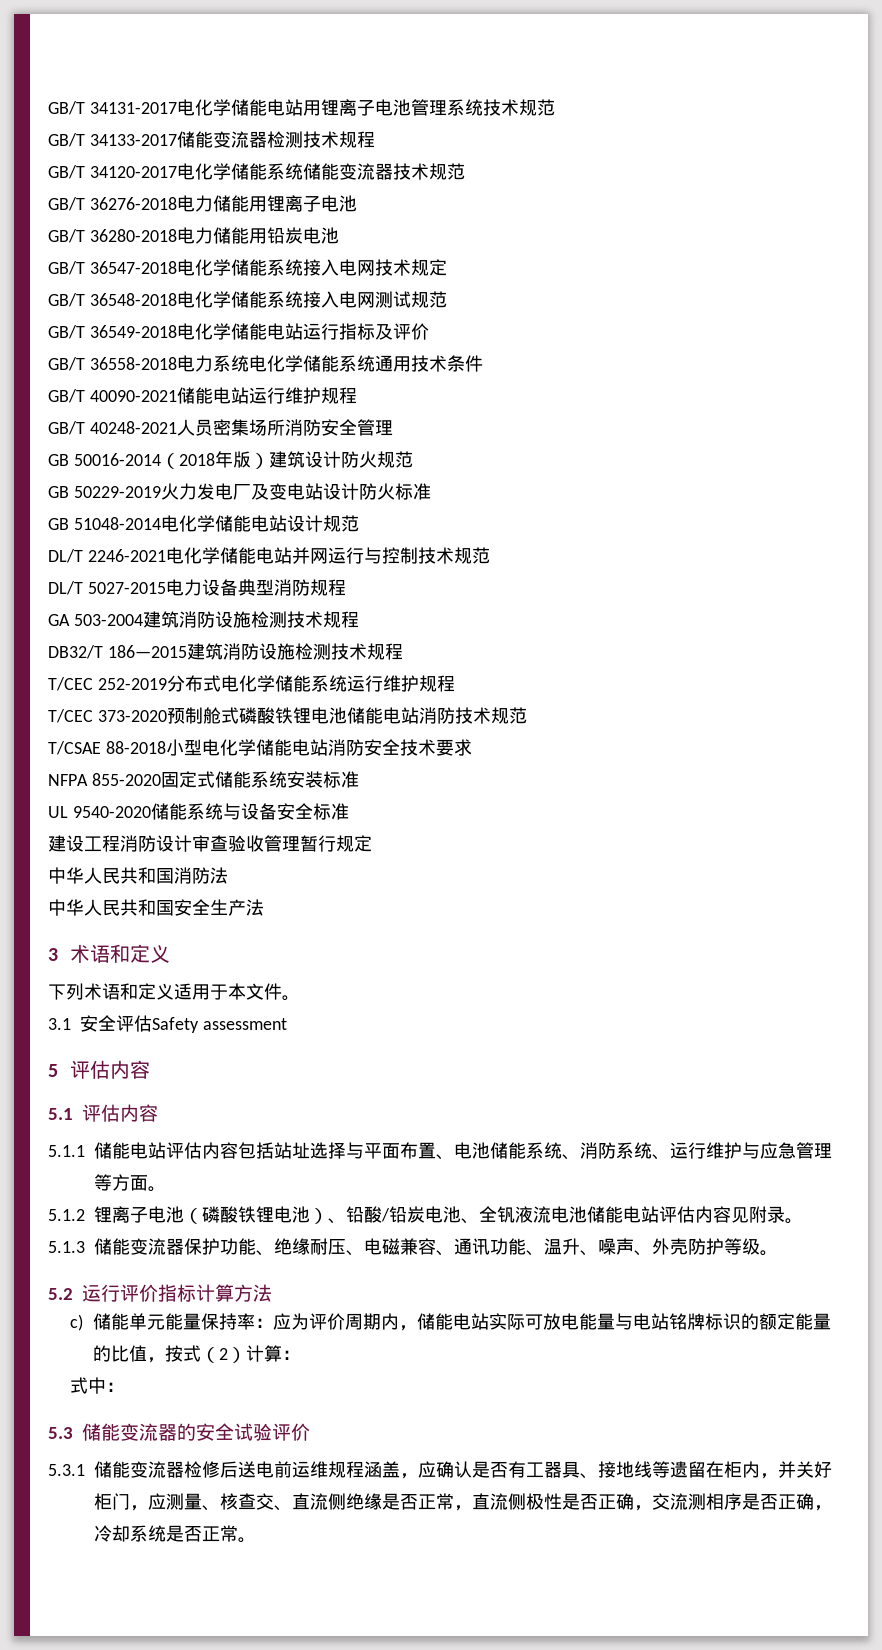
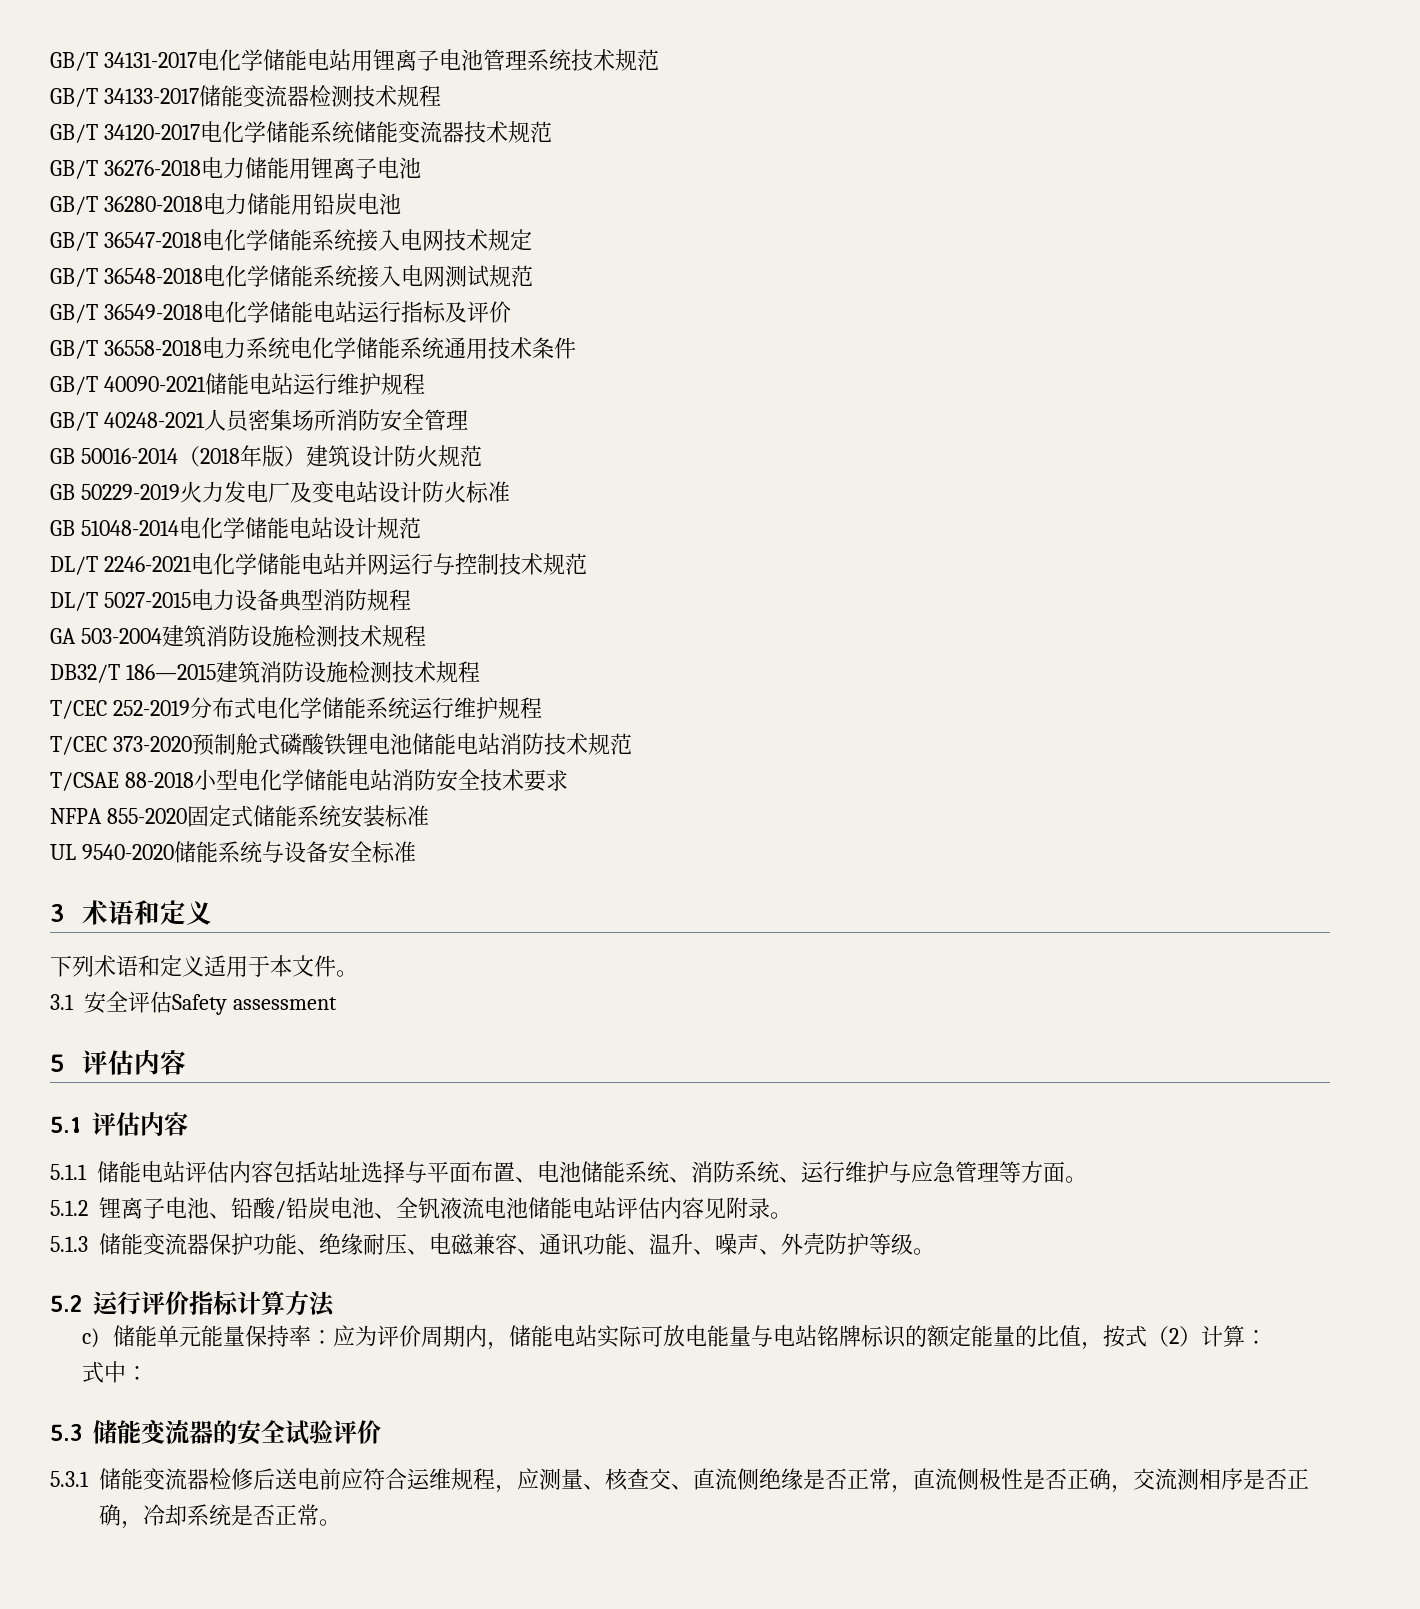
[48,835,372,852] [48,867,228,884] [48,899,264,916] // 建设工程消防设计审查验收管理暂行规定 // 中华人民共和国消防法 // 中华人民共和国安全生产法 -> (416, 852) none
[184,1206,328,1224] （磷酸铁锂电池） -> (209, 1208) none
(292, 1469) none -> [341,1468,407,1490] 应符合
[364,1461,832,1479] [94,1493,130,1510] 涵盖，应确认是否有工器具、接地线等遗留在柜内，并关好柜门 -> (495, 1479) none

